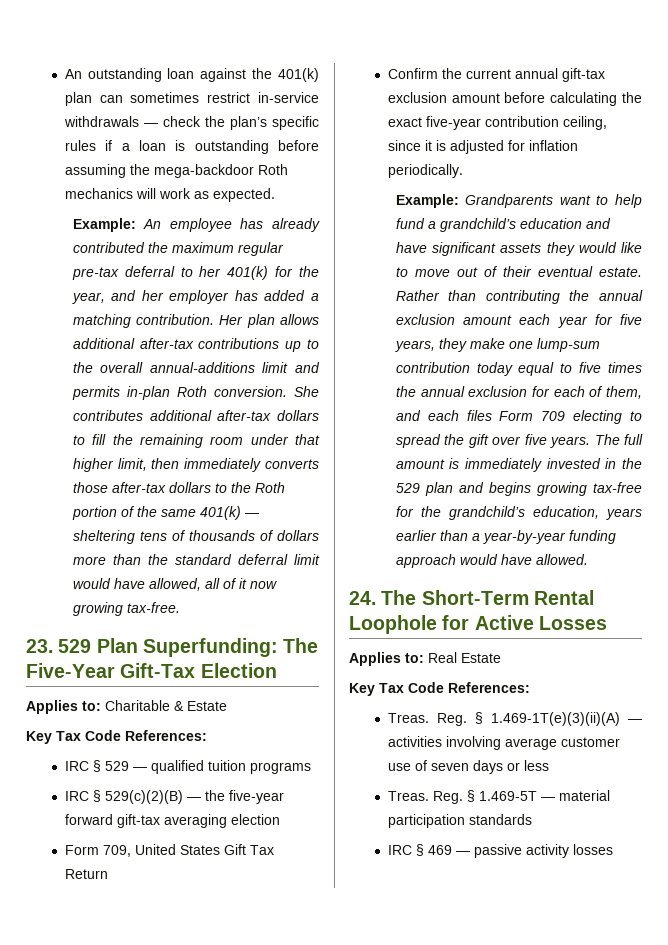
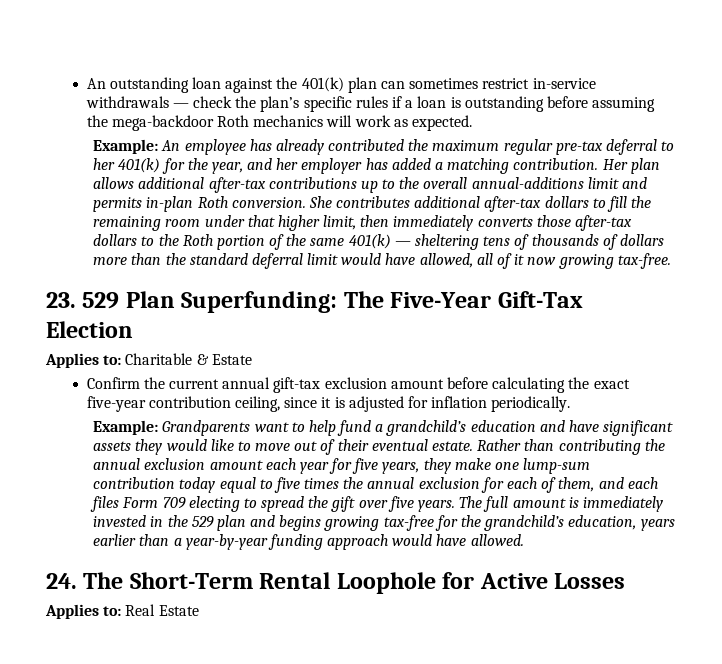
[26,730,207,744] [64,760,311,774] [64,790,284,804] [64,814,280,828] [64,844,274,857] [64,869,108,879] // Key Tax Code References: // IRC § 529 — qualified tuition programs // IRC § 529(c)(2)(B) — the five-year forward gift-tax averaging election // Form 709, United States Gift Tax Return -> (252, 359) none
[349,682,530,696] [387,712,642,726] [387,736,620,750] [387,760,549,774] [387,790,610,804] [387,814,532,828] [387,844,613,858] // Key Tax Code References: // Treas. Reg. § 1.469-1T(e)(3)(ii)(A) — activities involving average customer use of seven days or less // Treas. Reg. § 1.469-5T — material participation standards // IRC § 469 — passive activity losses -> (199, 610) none

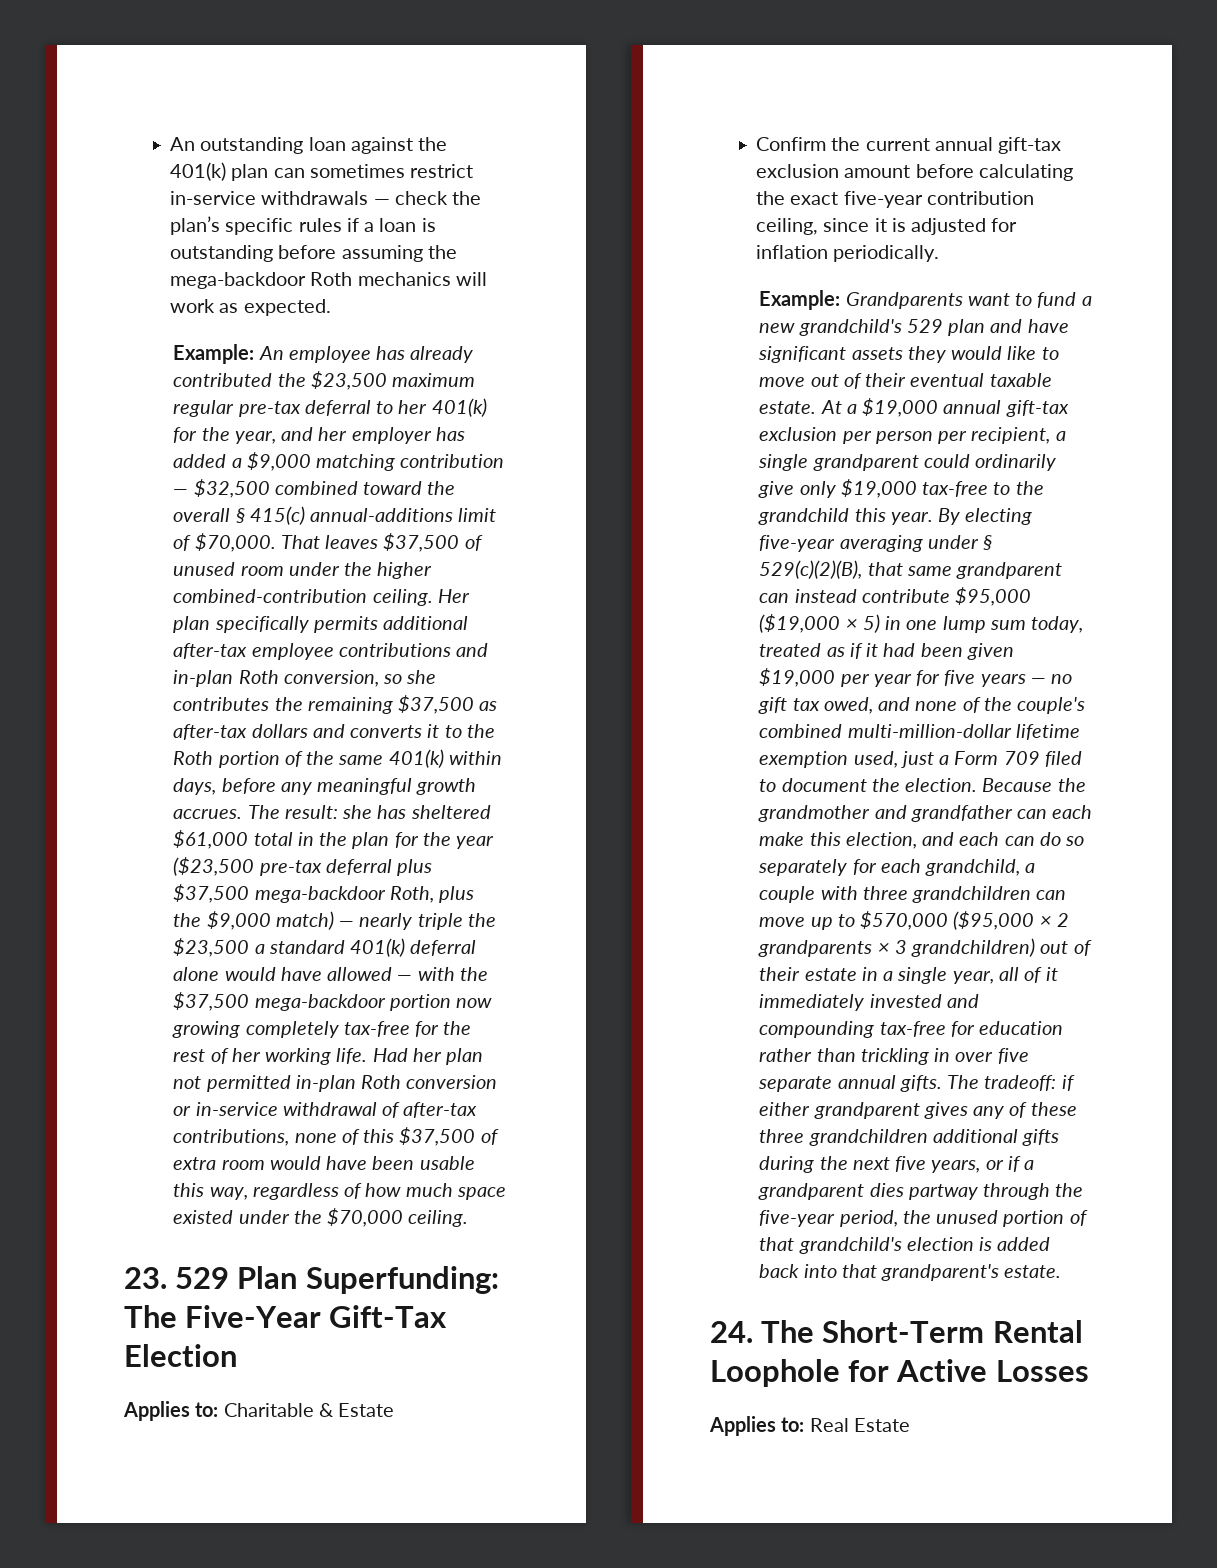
(429, 145) none -> [310,371,387,390] $23,500
[447,158,660,174] [93,177,648,193] [93,196,652,212] [93,215,633,231] [93,234,138,246] matching contribution. Her plan allows additional after-tax contributions up to the overall annual-additions limit and permits in-plan Roth conversion. She contributes additional after-tax dollars to fill the remaining room under that higher limit, then immediately converts those after-tax dollars -> [246,452,505,471] [173,479,456,498] [173,506,497,525] [173,533,483,552] [173,562,433,579] [173,589,470,606] [173,616,469,633] [173,643,489,660] [173,670,437,687] [173,695,498,714] [173,724,440,740] $9,000 matching contribution — $32,500 combined toward the overall § 415(c) annual-additions limit of $70,000. That leaves $37,500 of unused room under the higher combined-contribution ceiling. Her plan specifically permits additional after-tax employee contributions and in-plan Roth conversion, so she contributes the remaining $37,500 as after-tax dollars and converts it
[394,234,664,250] [93,253,671,269] — sheltering tens of thousands of dollars more than the standard deferral limit would have allowed, all of it now growing tax-free. -> [448,751,502,765] [173,778,477,795] [173,805,491,819] [173,830,495,849] [173,857,433,876] [173,884,475,903] [173,911,496,930] [173,938,477,957] [173,967,488,981] [173,992,493,1011] [172,1021,472,1038] [173,1048,484,1065] [173,1075,498,1092] [173,1102,478,1118] [173,1127,499,1146] [173,1156,475,1170] [173,1183,506,1200] [173,1208,469,1227] within days, before any meaningful growth accrues. The result: she has sheltered $61,000 total in the plan for the year ($23,500 pre-tax deferral plus $37,500 mega-backdoor Roth, plus the $9,000 match) — nearly triple the $23,500 a standard 401(k) deferral alone would have allowed — with the $37,500 mega-backdoor portion now growing completely tax-free for the rest of her working life. Had her plan not permitted in-plan Roth conversion or in-service withdrawal of after-tax contributions, none of this $37,500 of extra room would have been usable this way, regardless of how much space existed under the $70,000 ceiling.
[308,420,336,436] help -> (1033, 299) none
[386,420,536,436] grandchild’s education -> [759,319,986,336] new grandchild's 529 plan
[432,439,665,455] [93,458,591,474] [93,477,658,493] [90,496,663,512] [93,515,675,531] [93,534,524,550] estate. Rather than contributing the annual exclusion amount each year for five years, they make one lump-sum contribution today equal to five times the annual exclusion for each of them, and each files Form 709 electing to spread the gift over five years. The full amount is immediately invested in the 529 plan and begins growing tax-free for the grandchild’s education, years earlier than a year-by-year funding approach would have allowed. -> [989,373,1052,387] [759,398,1069,417] [759,427,1066,444] [758,454,1057,471] [758,479,1044,498] [758,508,1033,525] [759,535,993,552] [759,560,1063,579] [759,587,1032,606] [759,614,1084,633] [759,643,1014,660] [759,668,1073,687] [758,697,1086,714] [759,724,1080,740] [759,751,1082,768] [759,778,1086,792] [758,805,1093,822] [759,832,1085,849] [758,859,1036,876] [759,886,1067,903] [759,911,1069,930] [758,938,1092,957] [759,967,1058,984] [759,994,979,1011] [759,1021,1064,1038] [759,1048,1029,1065] [758,1075,1075,1092] [759,1102,1077,1119] [759,1129,1060,1146] [759,1156,1035,1173] [758,1183,1084,1200] [759,1210,1088,1227] [759,1237,1051,1254] [759,1264,1062,1281] taxable estate. At a $19,000 annual gift-tax exclusion per person per recipient, a single grandparent could ordinarily give only $19,000 tax-free to the grandchild this year. By electing five-year averaging under § 529(c)(2)(B), that same grandparent can instead contribute $95,000 ($19,000 × 5) in one lump sum today, treated as if it had been given $19,000 per year for five years — no gift tax owed, and none of the couple's combined multi-million-dollar lifetime exemption used, just a Form 709 filed to document the election. Because the grandmother and grandfather can each make this election, and each can do so separately for each grandchild, a couple with three grandchildren can move up to $570,000 ($95,000 × 2 grandparents × 3 grandchildren) out of their estate in a single year, all of it immediately invested and compounding tax-free for education rather than trickling in over five separate annual gifts. The tradeoff: if either grandparent gives any of these three grandchildren additional gifts during the next five years, or if a grandparent dies partway through the five-year period, the unused portion of that grandchild's election is added back into that grandparent's estate.

